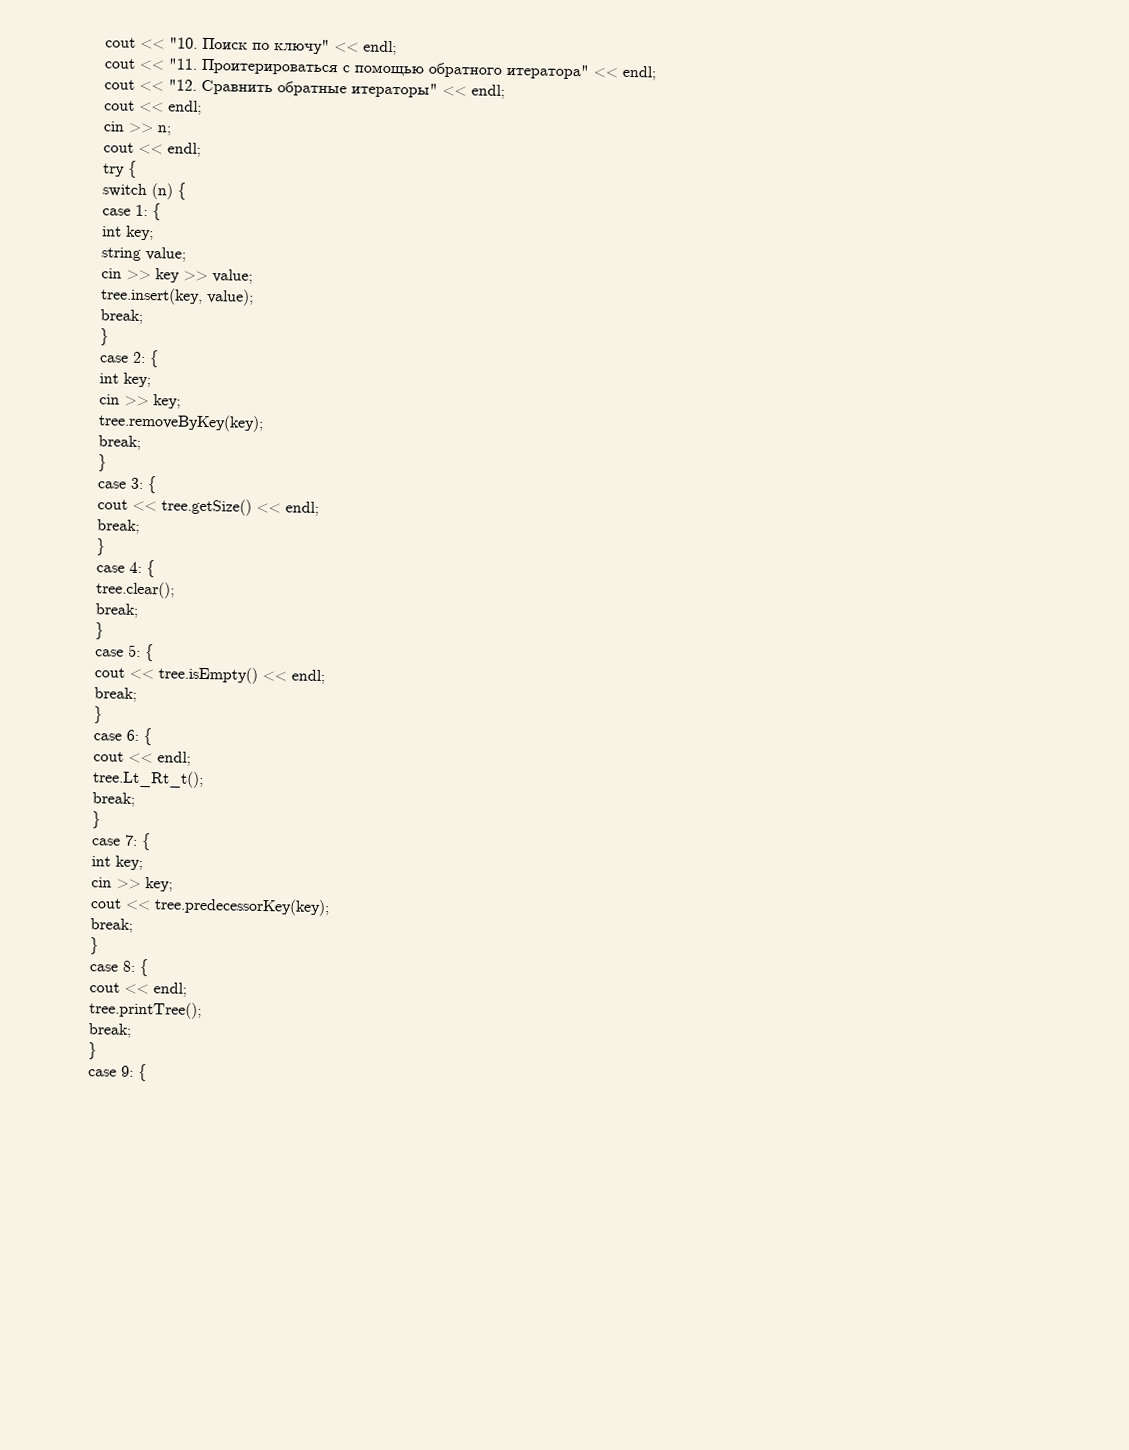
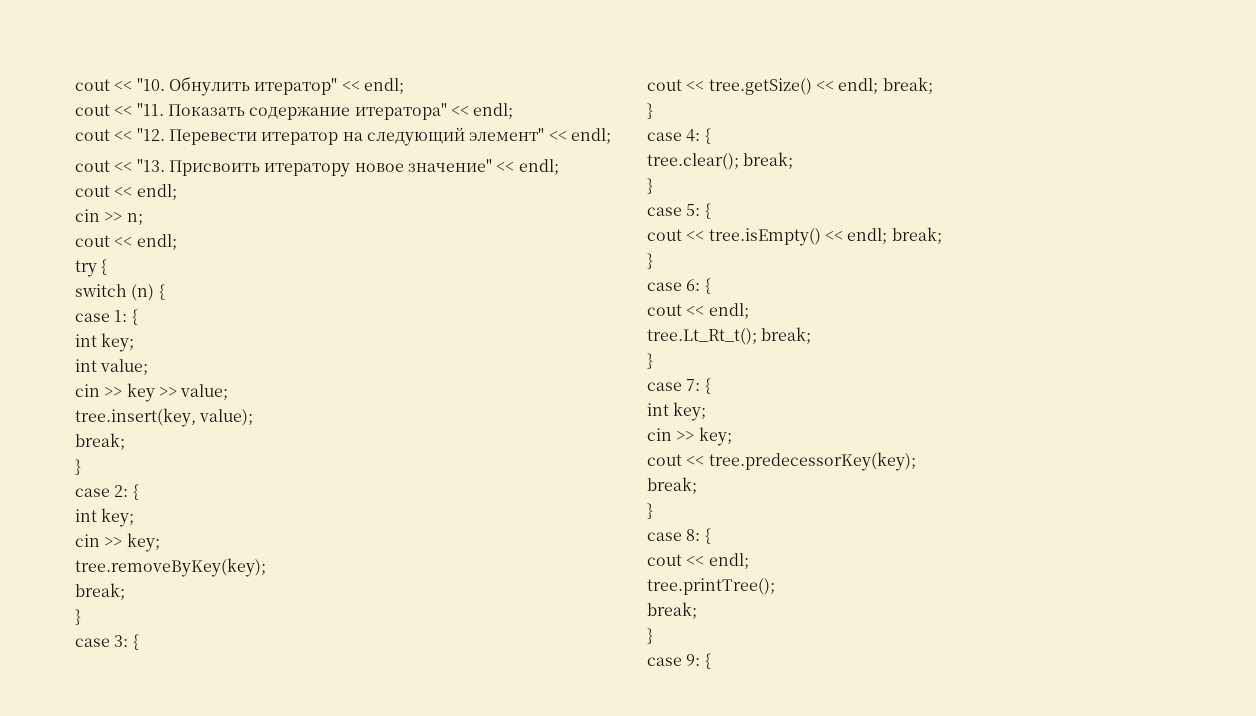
[202,37,330,56] Поиск по ключу" -> [168,76,338,96] Обнулить итератор"
[201,58,502,78] Проитерироваться с помощью обратного -> [167,104,351,120] Показать содержание
[201,79,438,98] Сравнить обратные итераторы" -> [168,127,611,146] [75,159,492,177] Перевести итератор на следующий элемент" << endl; // cout << "13. Присвоить итератору новое значение"
[101,247,141,261] string -> [75,359,97,372] int
(319, 508) // -> (879, 86) none
(175, 590) // -> (739, 161) none
(325, 677) // -> (888, 236) none
(204, 779) // -> (757, 336) none

